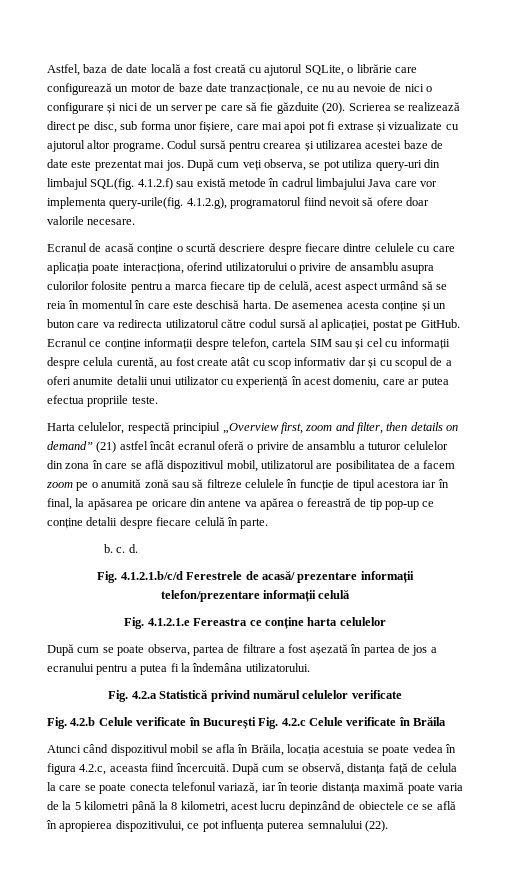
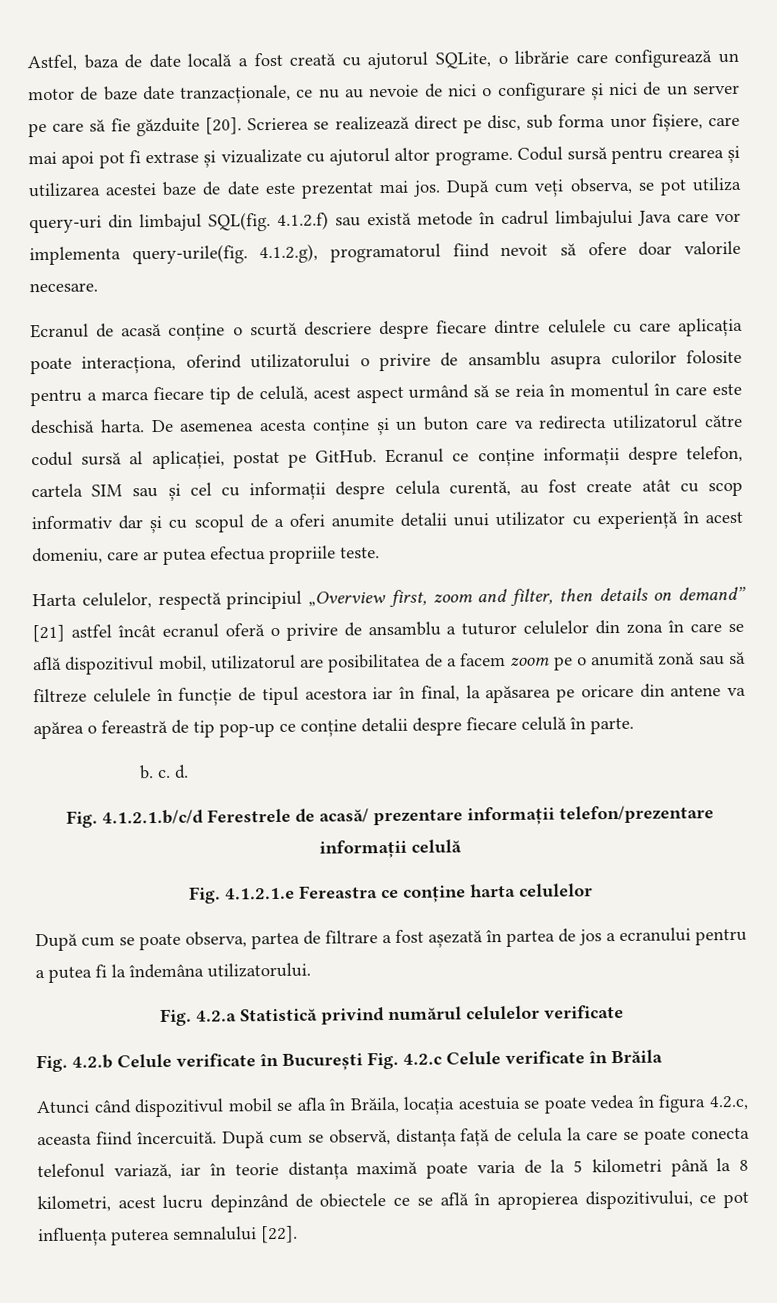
[322,102,346,114] (20). -> [204,117,242,135] [20].
[96,441,117,453] (21) -> [32,624,65,643] [21]
[365,820,388,832] (22). -> [261,1225,298,1244] [22].

